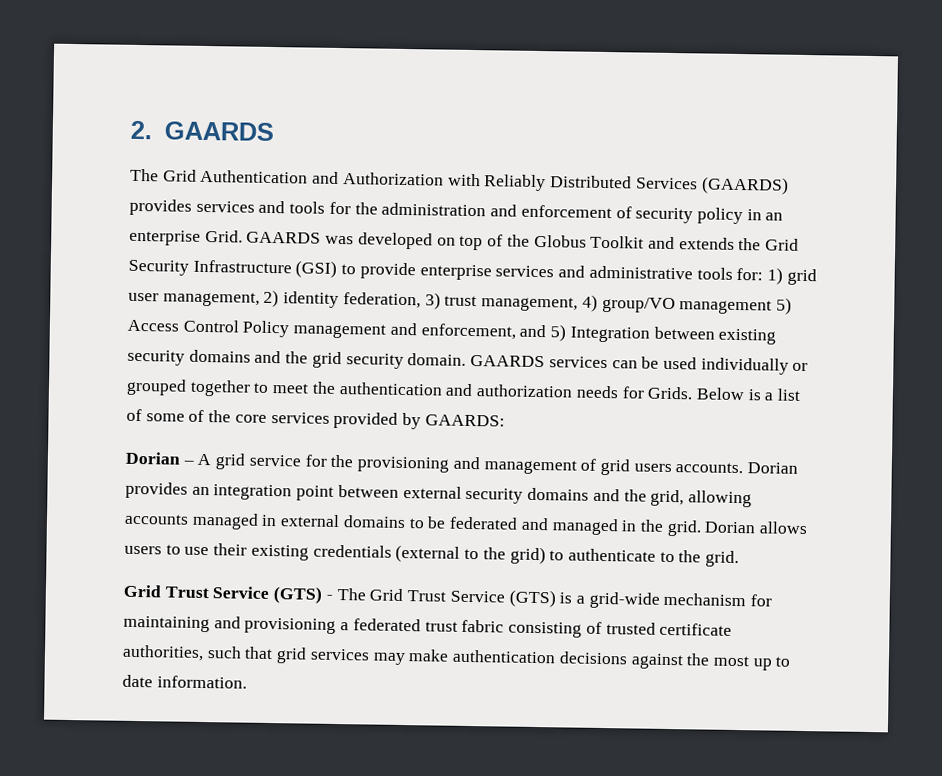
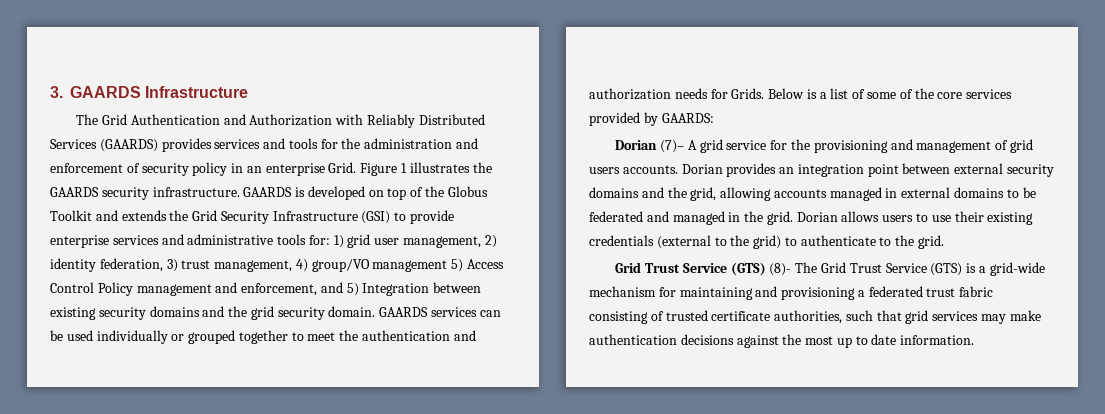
[130,120,274,142] 2. GAARDS -> [50,86,249,98] 3. GAARDS Infrastructure
[246,231,355,245] GAARDS was -> [360,162,492,176] [50,187,306,200] Figure 1 illustrates the GAARDS security infrastructure. GAARDS is
[182,460,194,465] – -> [660,140,685,153] (7)–
[325,594,333,600] - -> [769,263,792,276] (8)-

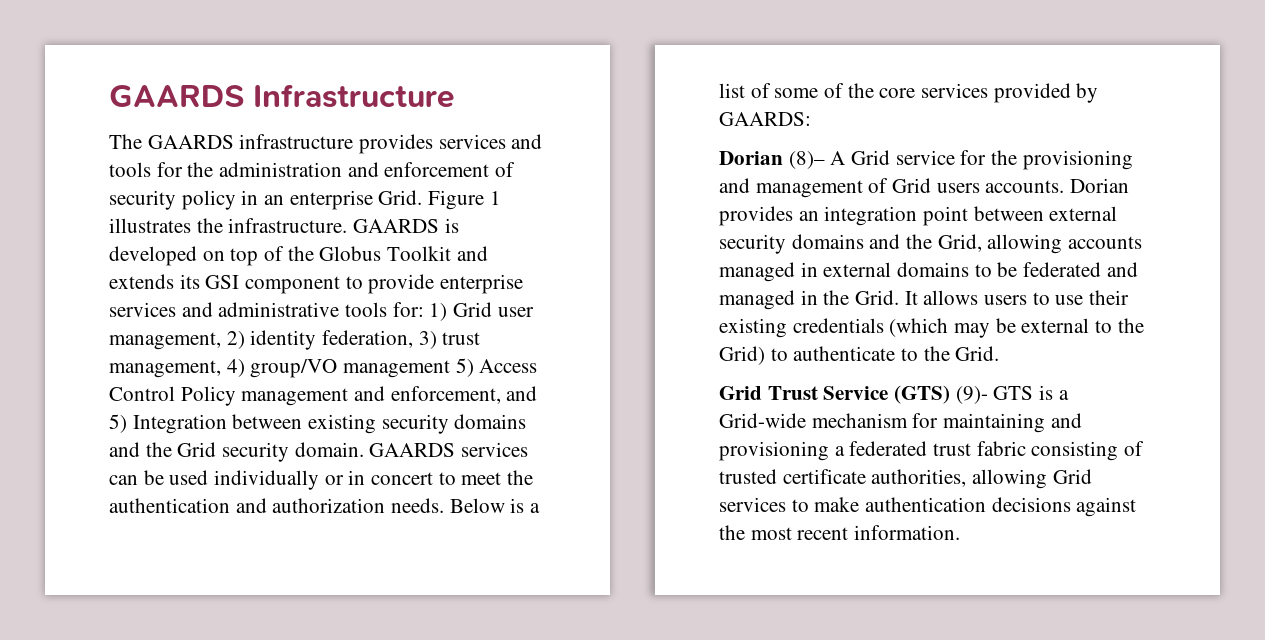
[50,86,63,98] 3. -> (109, 96) none
[102,114,485,128] [50,139,158,152] Grid Authentication and Authorization with Reliably Distributed Services (GAARDS) -> [147,134,354,149] GAARDS infrastructure
[50,187,149,200] GAARDS security -> (223, 225) none
[169,210,391,224] the Grid Security Infrastructure (GSI) -> [179,274,341,294] its GSI component
[347,234,371,248] grid -> [453,302,493,317] Grid
[250,306,274,320] grid -> [177,442,217,457] Grid
[188,330,288,344] grouped together -> [348,470,434,485] in concert
[674,88,765,99] needs for Grids. -> [391,498,445,513] needs.
[660,139,723,153] (7)– A grid -> [788,150,891,169] (8)– A Grid
[1009,139,1033,153] grid -> [892,178,932,193] Grid
[690,187,717,201] grid, -> [937,234,982,252] Grid,
[766,211,838,225] grid. Dorian -> [855,290,918,305] Grid. It
[656,235,782,249] (external to the grid) -> [889,318,1144,338] [719,346,765,365] (which may be external to the Grid)
[918,235,945,249] [615,262,1045,276] grid. // Grid Trust Service (GTS) (8)- The Grid Trust Service (GTS) is a grid-wide -> [955,346,1000,361] [719,385,1069,404] [719,413,806,428] Grid. // Grid Trust Service (GTS) (9)- GTS is a Grid-wide
[845,310,1007,324] such that grid services may -> [972,469,1092,489] [719,497,809,512] allowing Grid services to
[836,334,897,348] up to date -> [797,527,849,540] recent

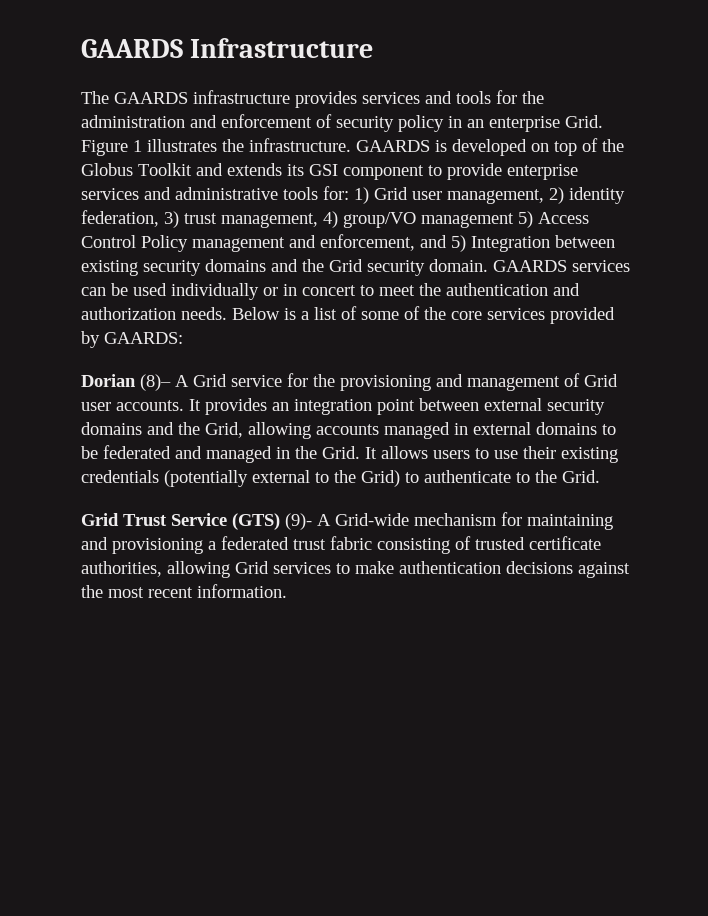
[936,178,1130,193] users accounts. Dorian -> [81,399,201,411] user accounts. It
[889,318,1016,338] (which may be -> [164,470,248,487] (potentially
[993,385,1069,400] GTS is a -> [317,514,331,526] A

